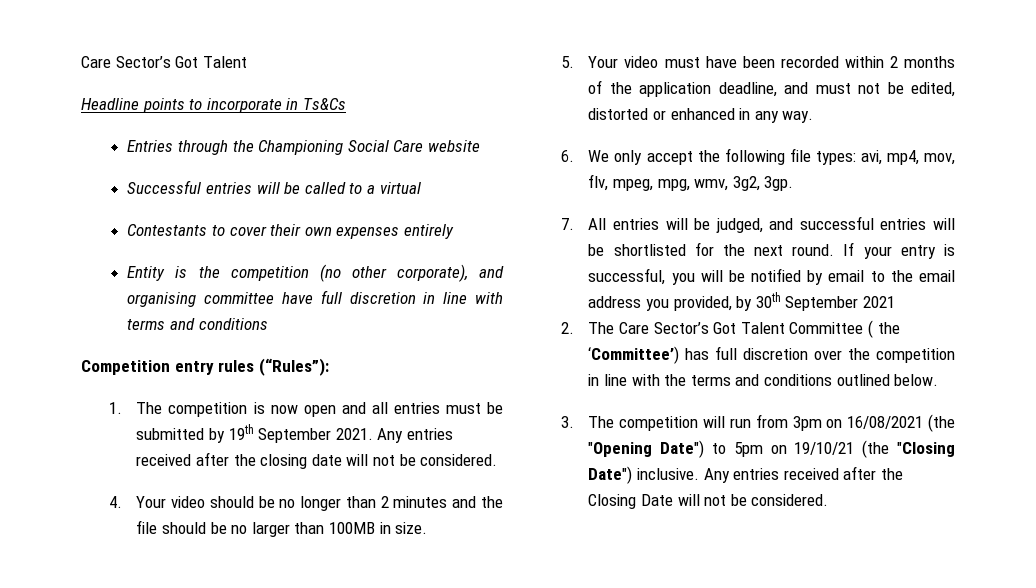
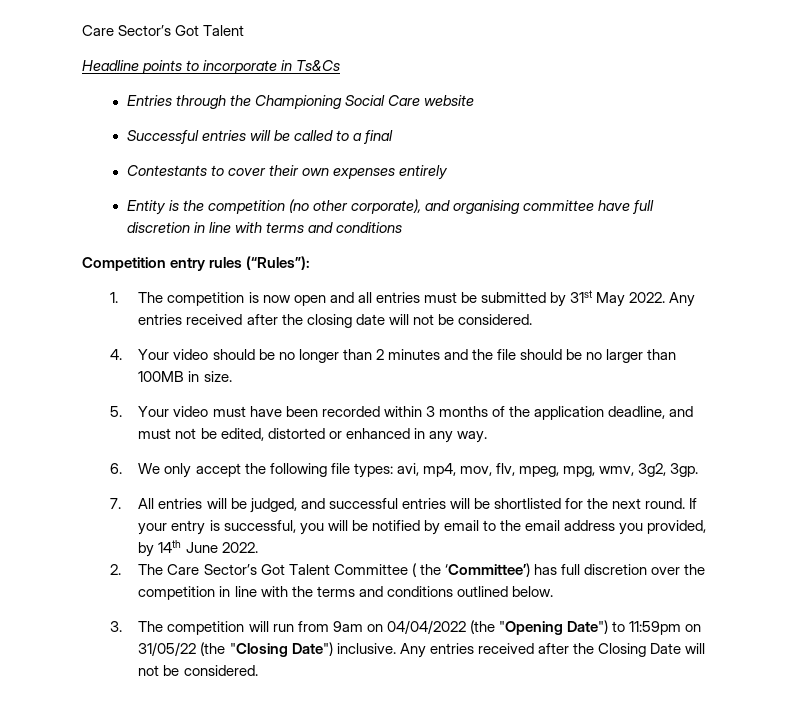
[379,182,421,194] virtual -> [363,130,394,144] final
[228,424,373,443] 19th September 2021. -> [570,290,666,307] 31st May 2022.
[889,56,898,68] 2 -> [425,406,435,417] 3
[755,292,895,311] 30th September 2021 -> [158,540,258,553] 14th June 2022.
[792,416,924,431] 3pm on 16/08/2021 -> [332,620,466,634] 9am on 04/04/2022
[733,442,855,457] 5pm on 19/10/21 -> [629,621,702,635] [138,642,197,656] 11:59pm on 31/05/22

